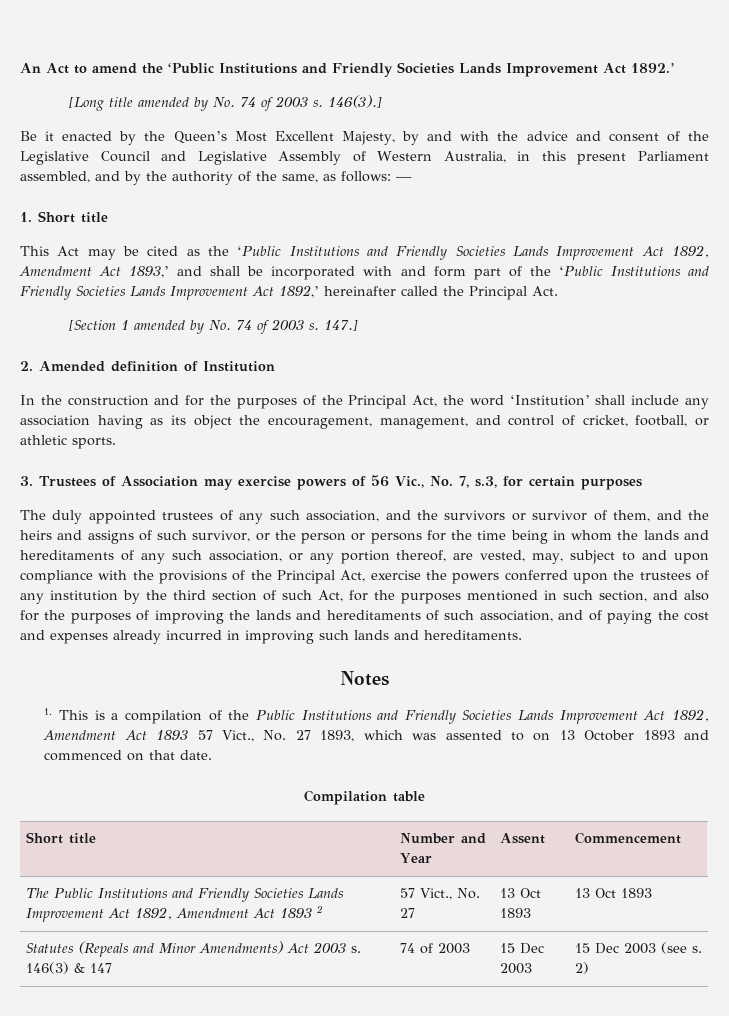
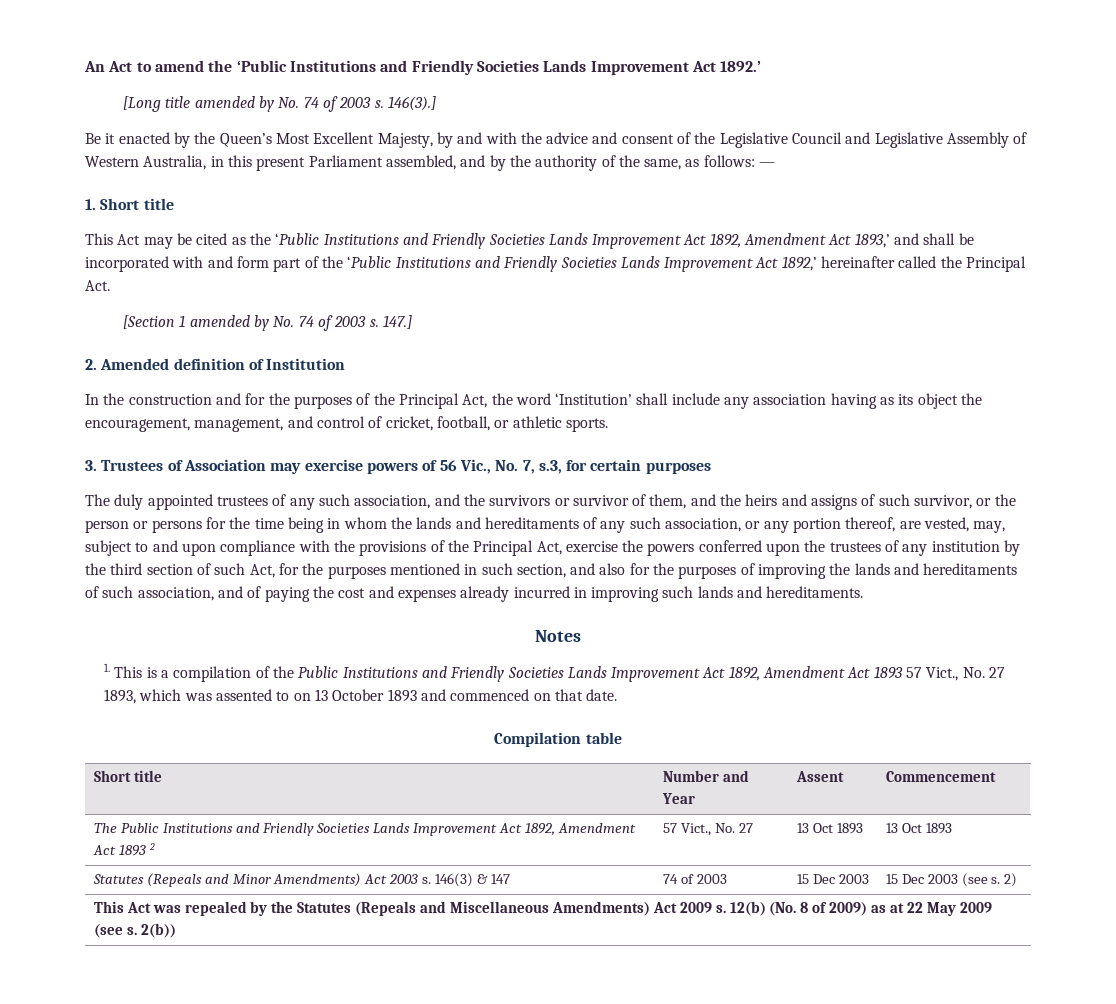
(589, 968) none -> [93,901,992,916] [93,923,176,938] // This Act was repealed by the Statutes (Repeals and Miscellaneous Amendments) Act 2009 s. 12(b) (No. 8 of 2009) as at 22 May 2009 (see s. 2(b))

